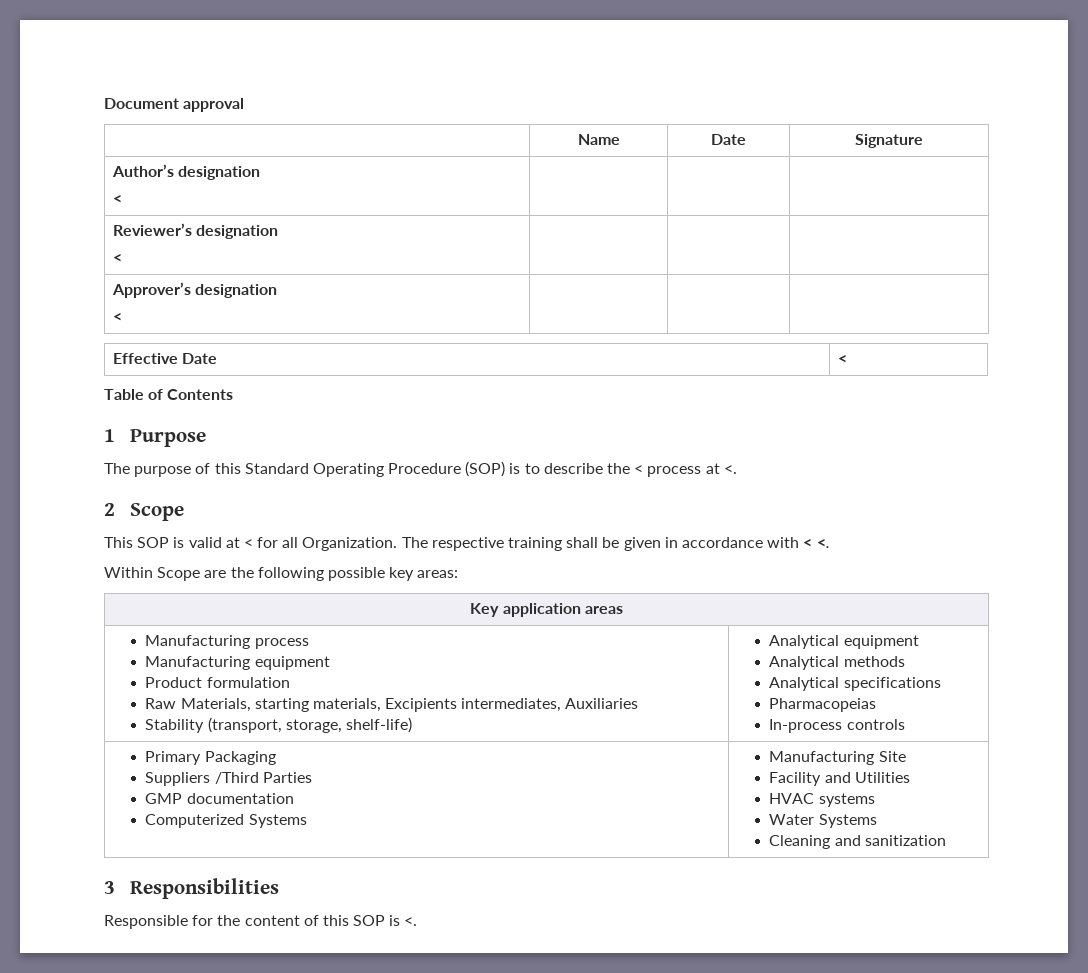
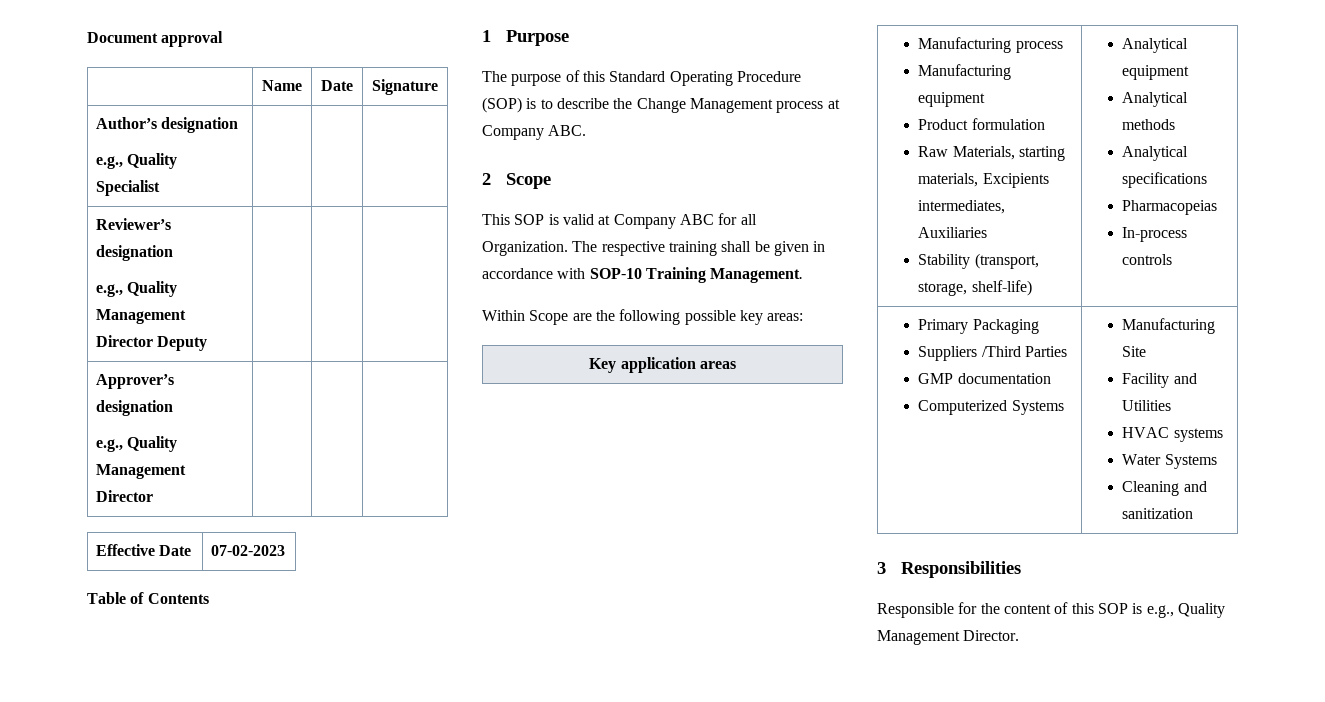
[112,194,122,204] < -> [95,153,178,169] [95,180,160,196] e.g., Quality Specialist
[112,253,122,263] [111,282,277,298] [112,312,122,322] < | | | // Approver’s designation // < -> [95,281,178,297] [95,309,186,324] [95,335,208,351] [95,374,174,389] [95,400,173,416] [95,436,178,452] [95,464,186,479] [95,490,153,502] e.g., Quality Management Director Deputy | | | // Approver’s designation // e.g., Quality Management Director
[837,354,847,364] < -> [210,545,285,556] 07-02-2023
[634,463,737,477] < process at <. -> [636,98,840,113] [482,125,587,140] Change Management process at Company ABC.
[243,539,253,548] < -> [613,214,714,229] Company ABC
[803,538,830,548] < <. -> [589,267,804,283] SOP-10 Training Management.
[404,917,418,926] <. -> [1146,603,1225,618] [877,630,1020,645] e.g., Quality Management Director.

